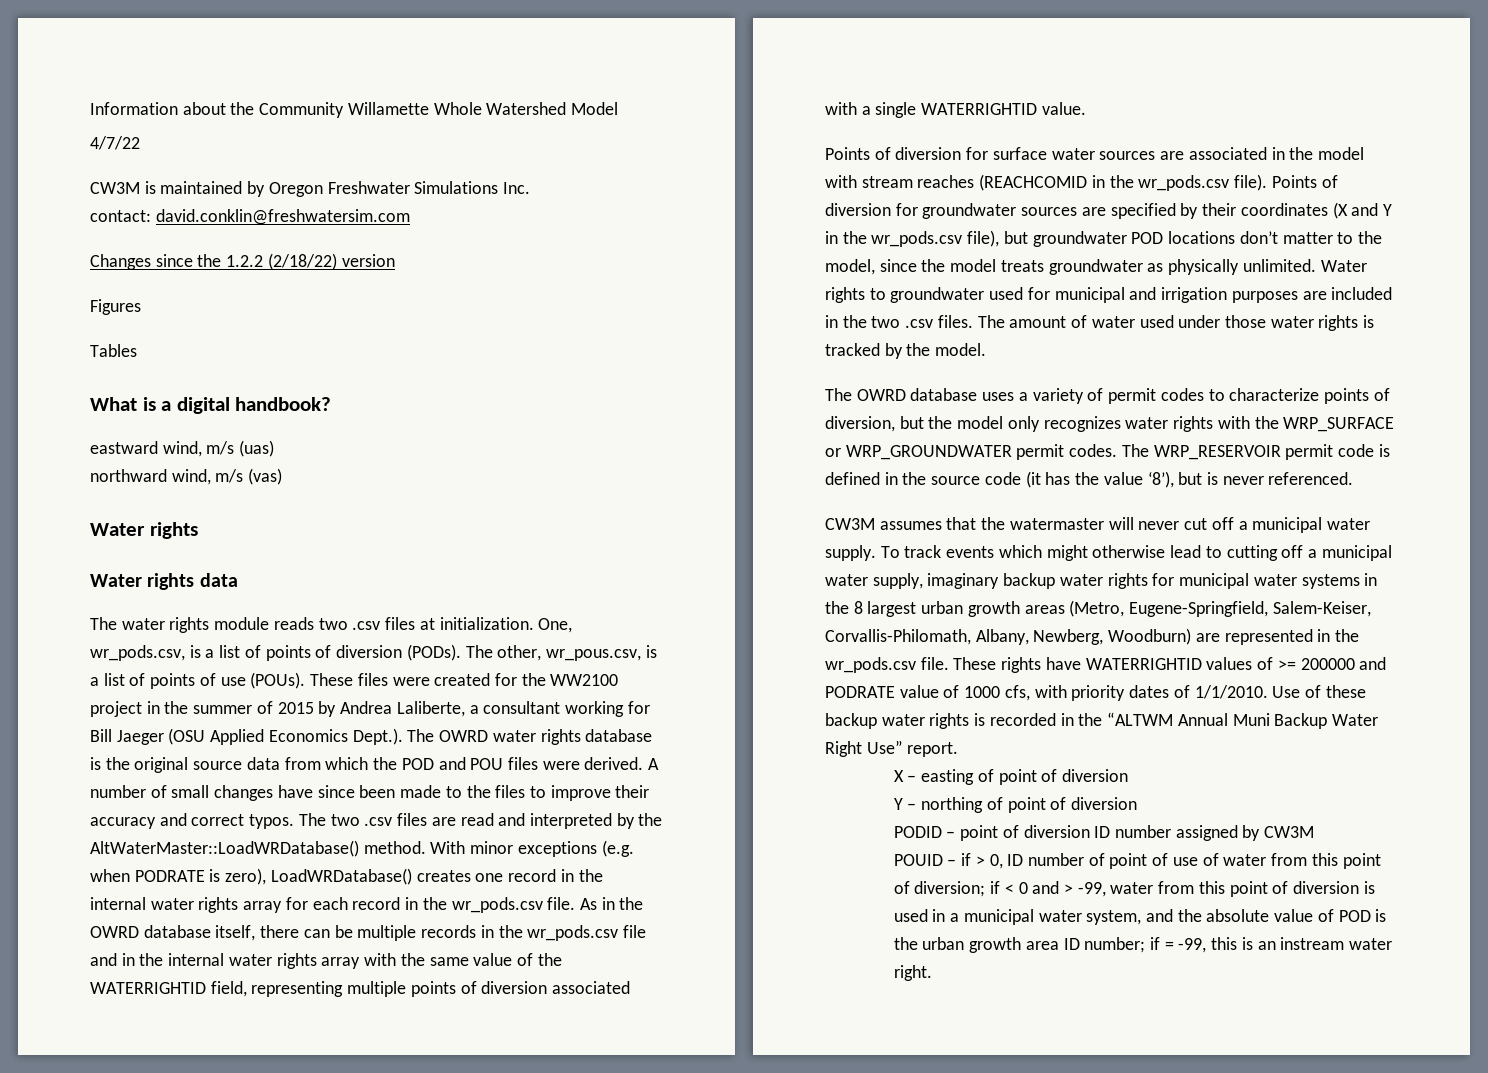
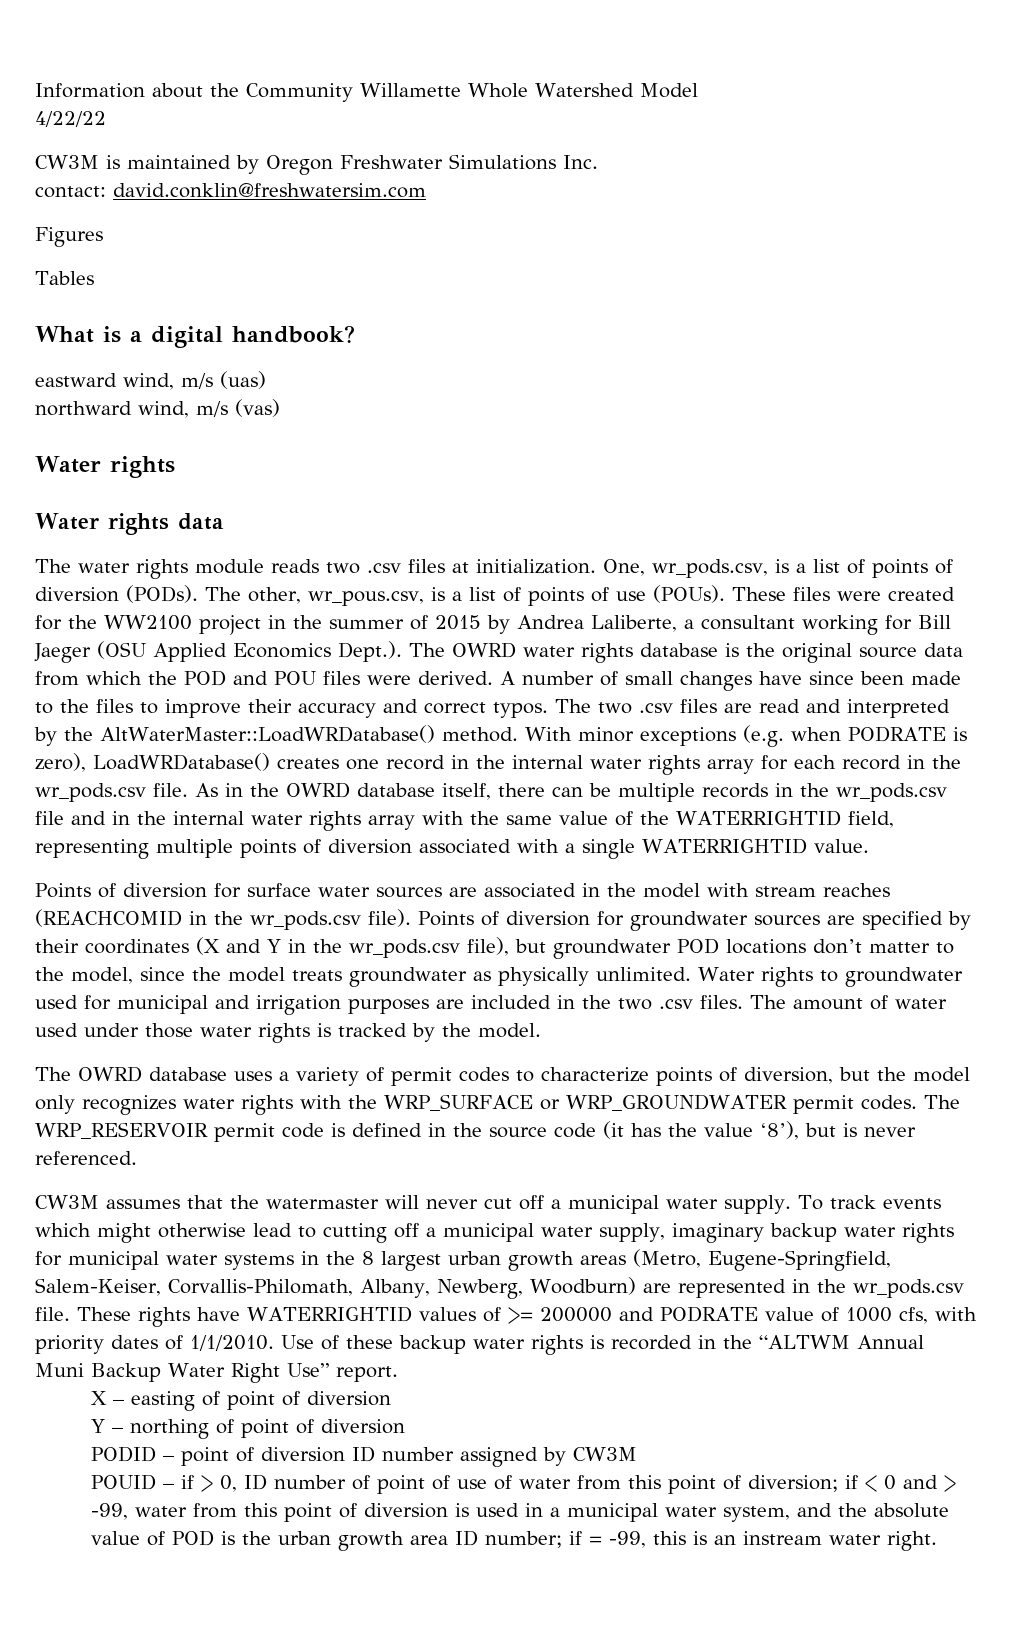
[90,136,140,150] 4/7/22 -> [35,111,106,127] 4/22/22
[90,253,395,270] // Changes since the 1.2.2 (2/18/22) version -> (426, 190) none

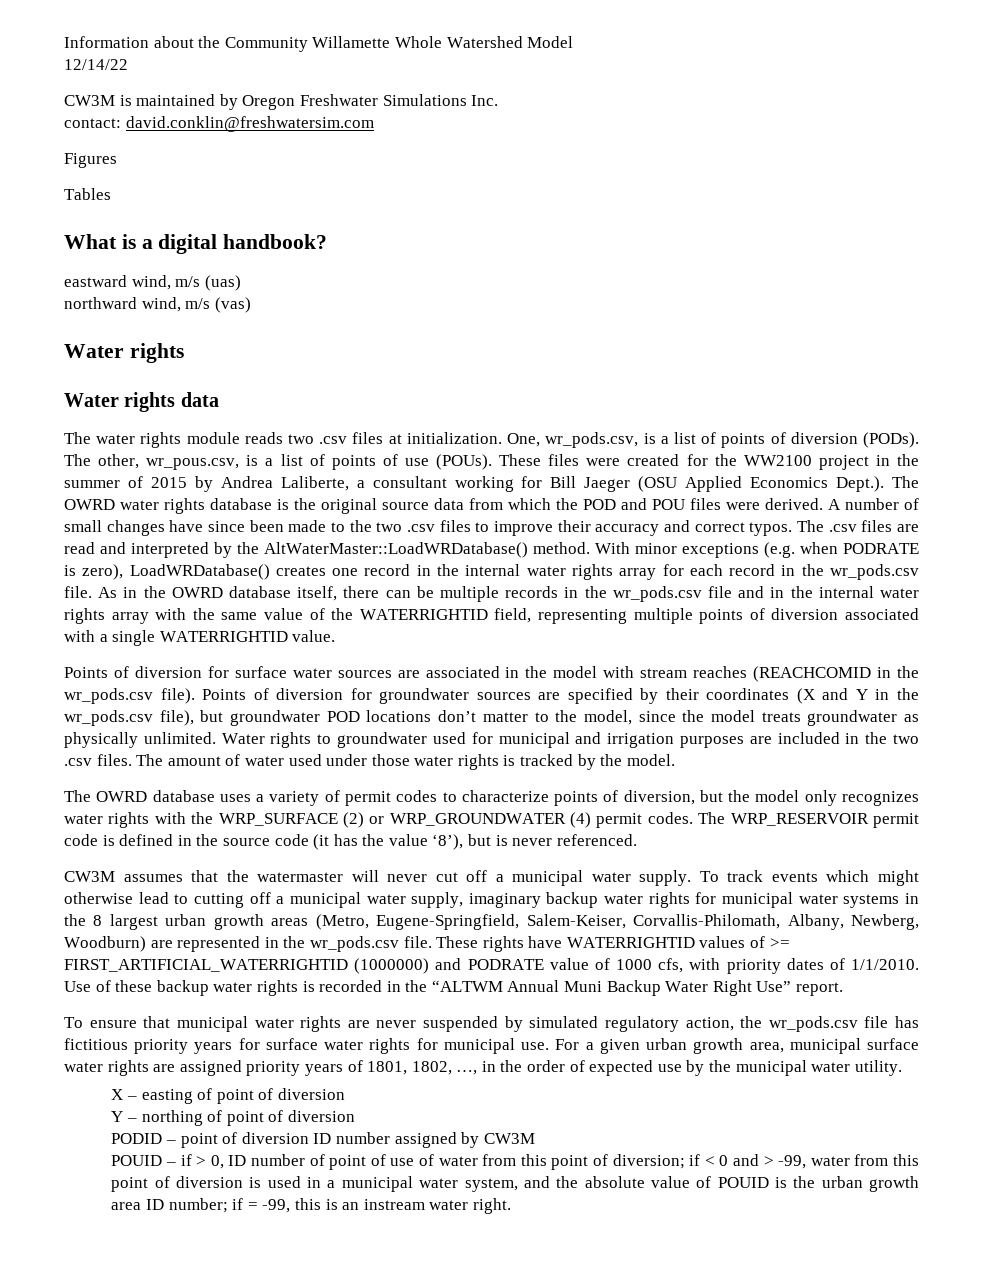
[35,111,106,127] 4/22/22 -> [64,59,128,70] 12/14/22
(89, 706) none -> [376,522,435,532] two .csv
[598,702,632,714] two -> (824, 526) none
(533, 1102) none -> [342,812,364,828] (2)
(787, 1102) none -> [570,812,592,828] (4)
[539,1307,612,1322] 200000 -> [64,958,430,974] FIRST_ARTIFICIAL_WATERRIGHTID (1000000)
(398, 1374) none -> [64,1016,919,1032] [64,1038,920,1054] [64,1060,902,1076] // To ensure that municipal water rights are never suspended by simulated regulatory action, the wr_pods.csv file has fictitious priority years for surface water rights for municipal use. For a given urban growth area, municipal surface water rights are assigned priority years of 1801, 1802, …, in the order of expected use by the municipal water utility.
[171,1530,214,1546] POD -> [717,1177,769,1188] POUID

